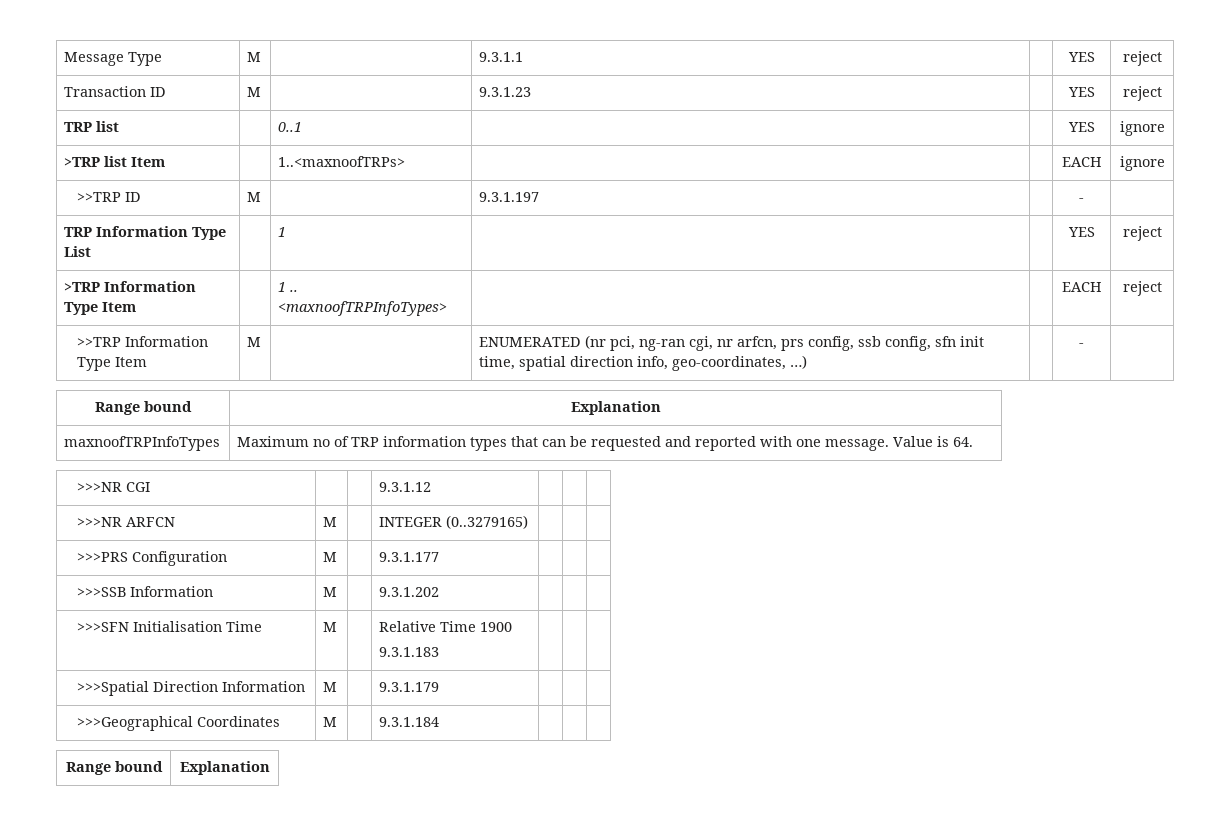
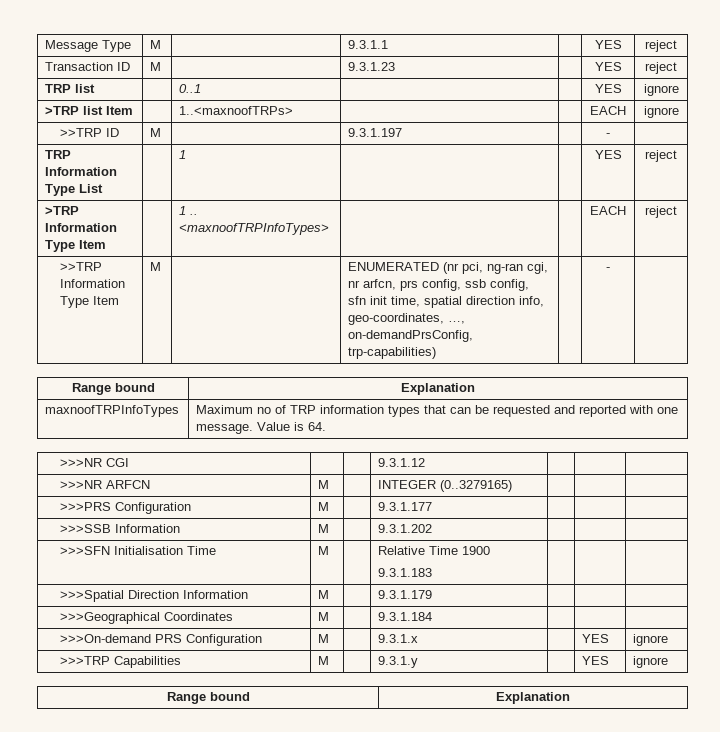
[790,355,808,369] …) -> [448,321,466,324] [348,330,474,342] [348,347,437,359] …, on-demandPrsConfig, trp-capabilities)
(440, 722) none -> [59,634,262,646] [318,634,330,643] [378,634,419,643] [582,634,610,643] [633,634,669,646] [59,656,181,668] [318,656,330,665] [378,656,419,668] [582,656,610,665] [633,656,669,668] // >>>On-demand PRS Configuration | M | | 9.3.1.x | | YES | ignore // >>>TRP Capabilities | M | | 9.3.1.y | | YES | ignore

